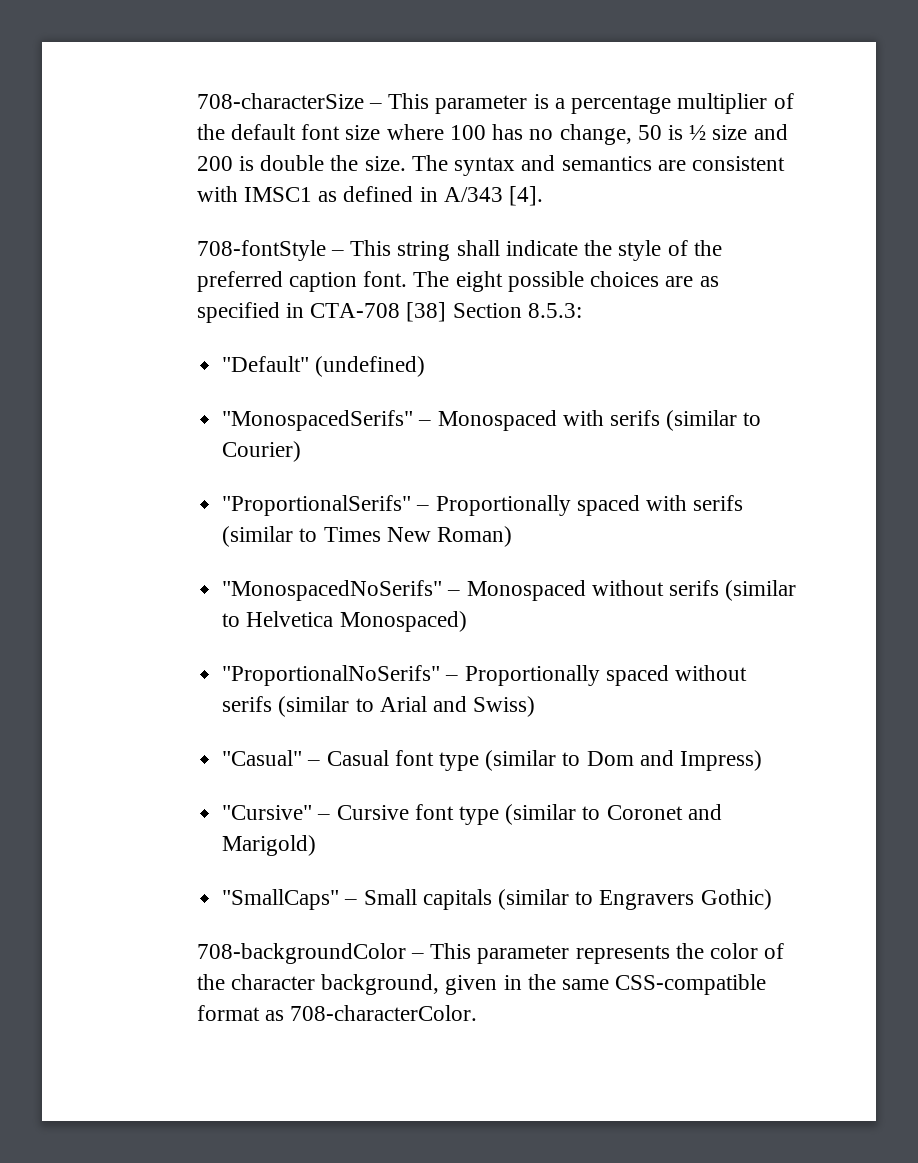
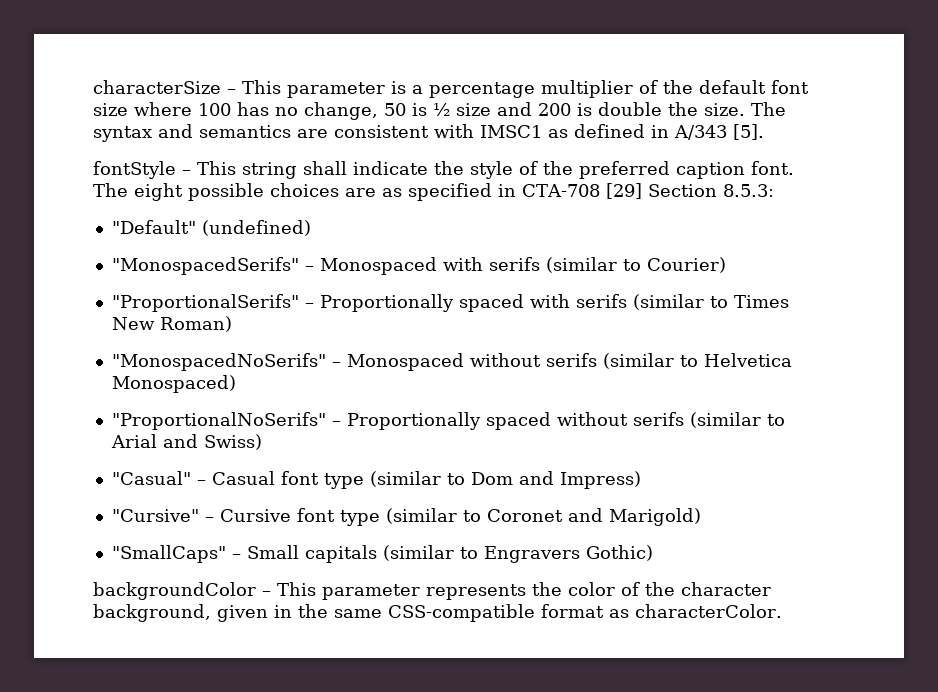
[196,93,364,109] 708-characterSize -> [92,80,221,94] characterSize
[509,186,544,206] [196,240,326,261] [4]. // 708-fontStyle -> [732,124,764,140] [92,161,176,179] [5]. // fontStyle
[406,302,447,322] [38] -> [605,183,642,199] [29]
[196,943,406,964] 708-backgroundColor -> [92,582,256,600] backgroundColor
[290,1005,478,1021] 708-characterColor. -> [634,604,782,618] characterColor.

